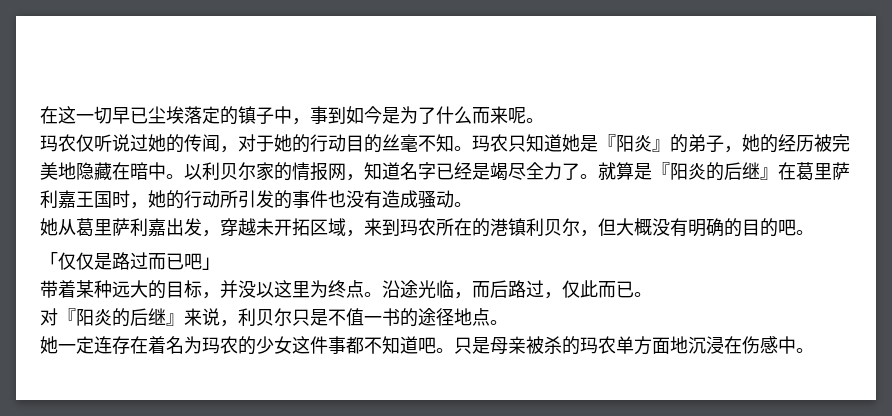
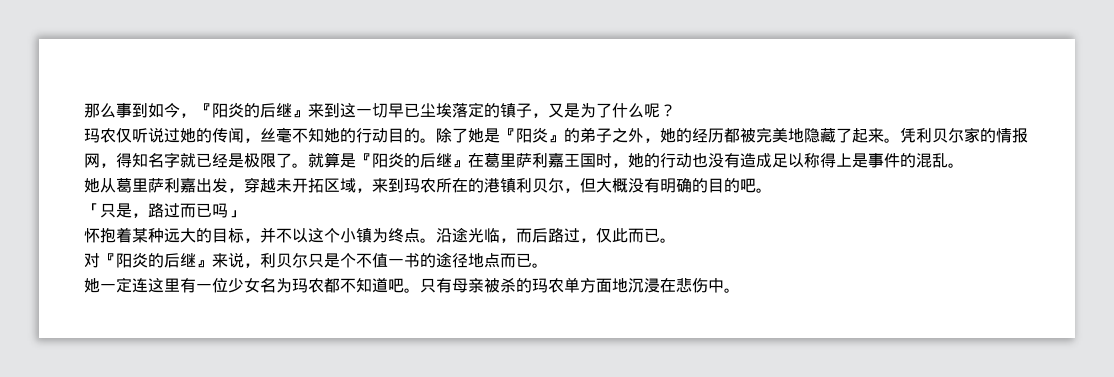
[40,106,58,124] 在 -> [84,102,340,118] 那么事到如今，『阳炎的后继』来到
[274,106,382,125] 中，事到如今 -> [532,103,564,118] ，又
[472,106,544,124] 而来呢。 -> [644,103,676,118] 呢？
[238,134,274,152] 对于 -> [260,127,324,143] 丝毫不知
[382,134,562,152] 丝毫不知。玛农只知道 -> [420,128,468,143] 。除了
(724, 144) none -> [612,128,644,143] 之外
(814, 143) none -> [724,128,740,143] 都
[112,162,202,180] 在暗中。以 -> [836,128,916,143] 了起来。凭
[364,162,562,181] 知道名字已经是竭尽全力 -> [116,152,276,168] 得知名字就已经是极限
[220,190,454,209] 所引发的事件也没有造成骚动 -> [692,153,948,168] 也没有造成足以称得上是事件的混乱
[58,252,112,270] 仅仅是 -> [100,203,148,218] 只是，
[184,253,202,270] 吧 -> [212,203,228,218] 吗
[40,280,58,298] 带 -> [84,228,116,243] 怀抱
[238,280,310,298] 没以这里 -> [276,228,372,243] 不以这个小镇
(328, 317) none -> [340,253,356,268] 个
(490, 317) none -> [500,253,532,268] 而已
[112,336,346,355] 存在着名为玛农的少女这件事 -> [148,278,324,293] 这里有一位少女名为玛农
[472,337,490,354] 是 -> [436,278,452,293] 有
[742,336,778,354] 伤感 -> [676,278,708,293] 悲伤

